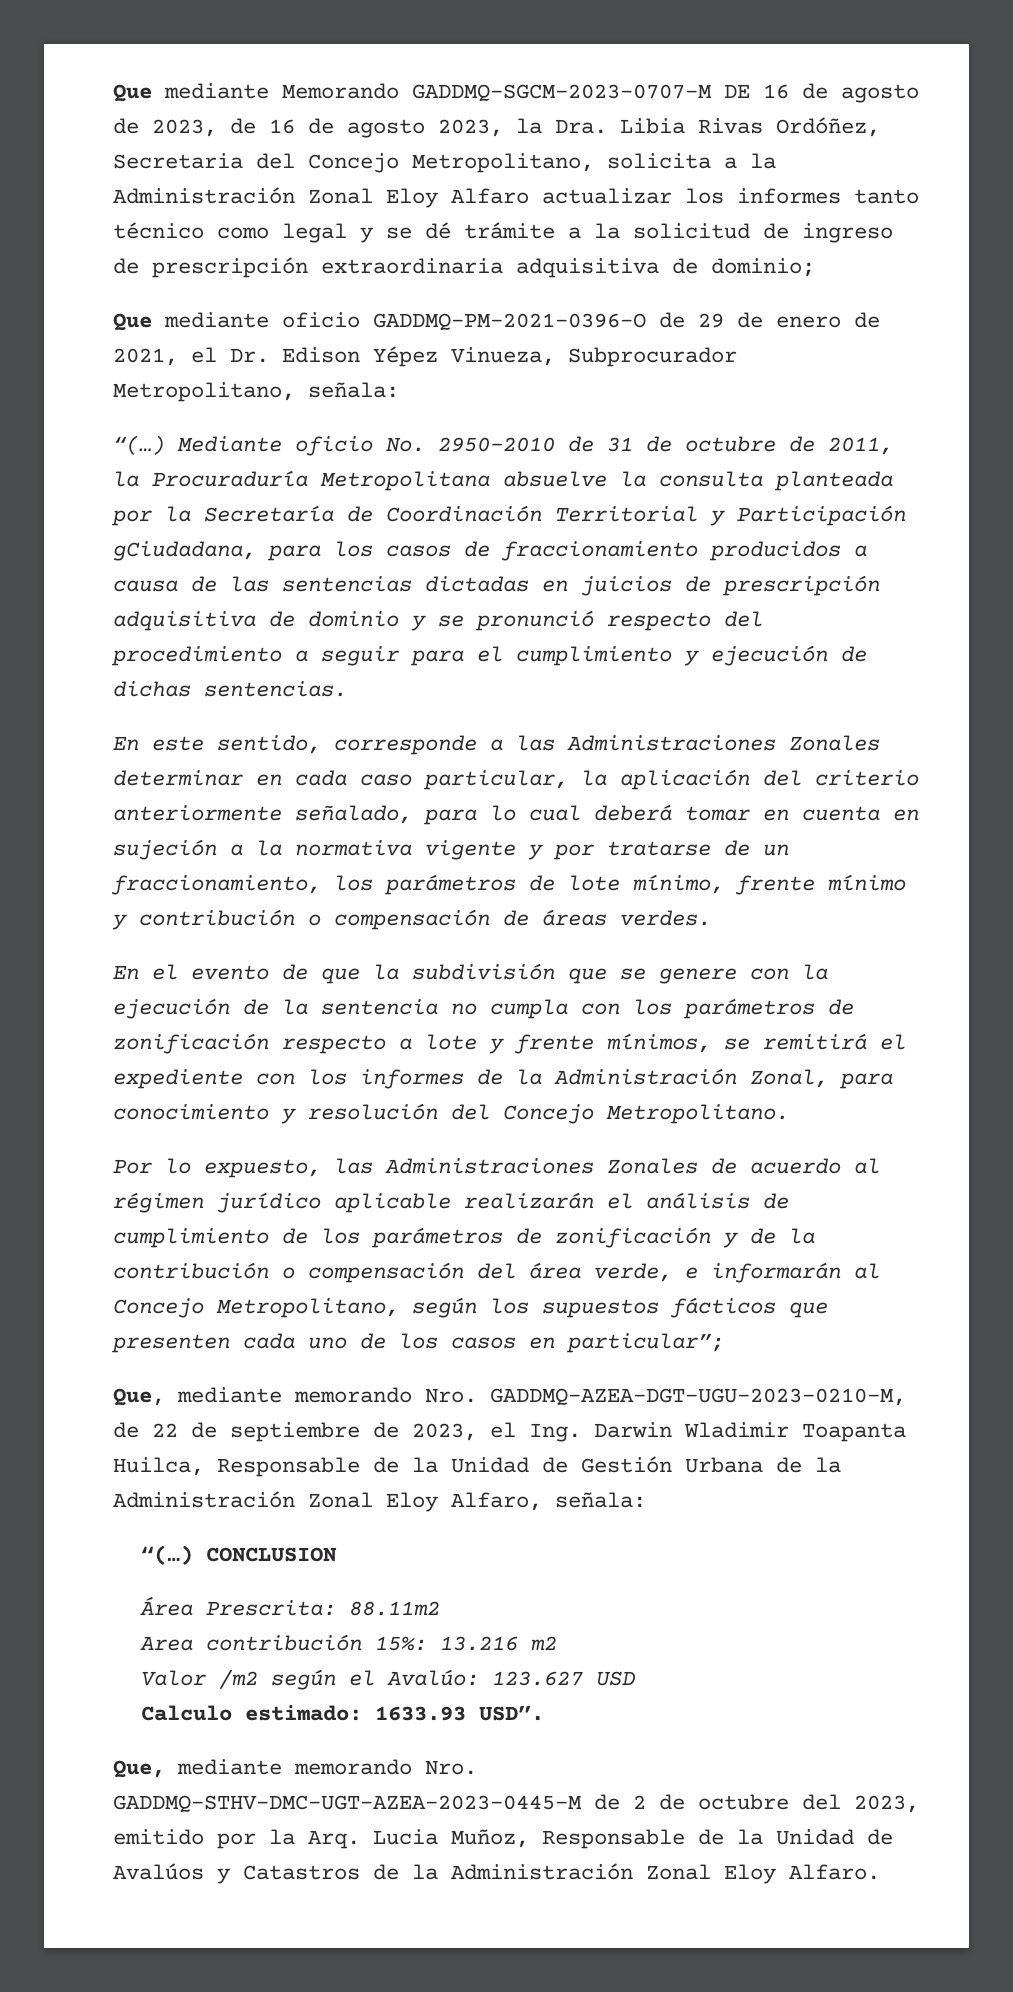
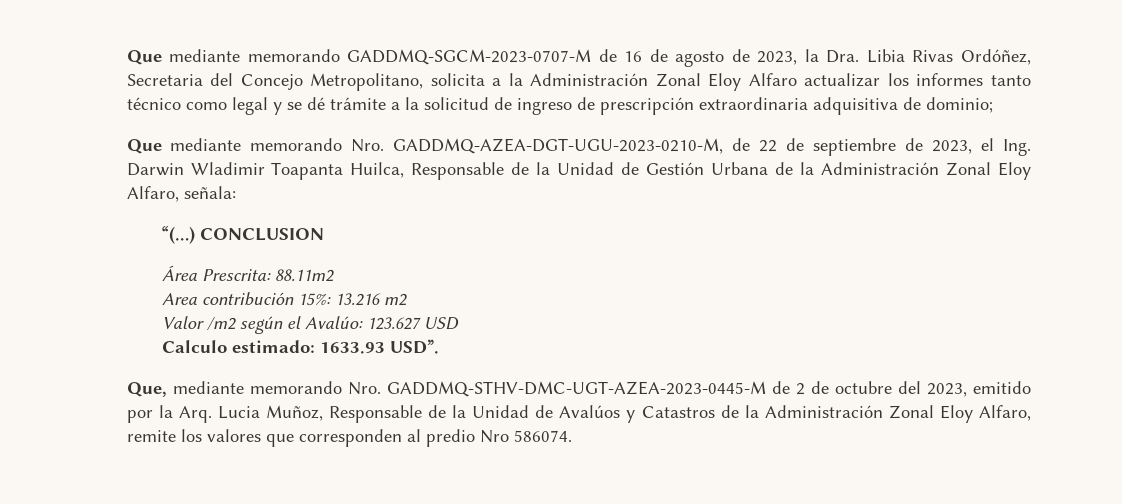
[112,83,750,102] Que mediante Memorando GADDMQ-SGCM-2023-0707-M DE -> [126,49,617,65] Que mediante memorando GADDMQ-SGCM-2023-0707-M de
[229,118,503,138] de 16 de agosto 2023, -> (798, 58) none
[281,312,880,331] [112,346,737,367] [112,382,399,402] [112,435,893,456] [112,470,893,491] [110,505,906,526] [112,541,867,561] [112,575,880,596] [112,610,763,631] [110,645,867,666] [112,681,347,697] [112,735,880,755] [112,769,919,790] [112,804,919,825] [112,839,789,860] [110,874,906,895] [111,909,711,930] [112,963,828,984] [112,998,854,1019] [112,1033,906,1054] [112,1068,893,1089] [112,1103,789,1124] [112,1158,880,1178] [112,1192,789,1213] [112,1227,815,1248] [112,1262,880,1283] [112,1297,828,1318] [110,1333,724,1353] [112,1387,282,1406] oficio GADDMQ-PM-2021-0396-O de 29 de enero de 2021, el Dr. Edison Yépez Vinueza, Subprocurador Metropolitano, señala: // “(…) Mediante oficio No. 2950-2010 de 31 de octubre de 2011, la Procuraduría Metropolitana absuelve la consulta planteada por la Secretaría de Coordinación Territorial y Participación gCiudadana, para los casos de fraccionamiento producidos a causa de las sentencias dictadas en juicios de prescripción adquisitiva de dominio y se pronunció respecto del procedimiento a seguir para el cumplimiento y ejecución de dichas sentencias. // En este sentido, corresponde a las Administraciones Zonales determinar en cada caso particular, la aplicación del criterio anteriormente señalado, para lo cual deberá tomar en cuenta en sujeción a la normativa vigente y por tratarse de un fraccionamiento, los parámetros de lote mínimo, frente mínimo y contribución o compensación de áreas verdes. // En el evento de que la subdivisión que se genere con la ejecución de la sentencia no cumpla con los parámetros de zonificación respecto a lote y frente mínimos, se remitirá el expediente con los informes de la Administración Zonal, para conocimiento y resolución del Concejo Metropolitano. // Por lo expuesto, las Administraciones Zonales de acuerdo al régimen jurídico aplicable realizarán el análisis de cumplimiento de los parámetros de zonificación y de la contribución o compensación del área verde, e informarán al Concejo Metropolitano, según los supuestos fácticos que presenten cada uno de los casos en particular”; // Que, mediante -> (242, 144) none
[788,1864,880,1880] Alfaro. -> [979,405,1032,421] [126,429,572,447] Alfaro, remite los valores que corresponden al predio Nro 586074.

